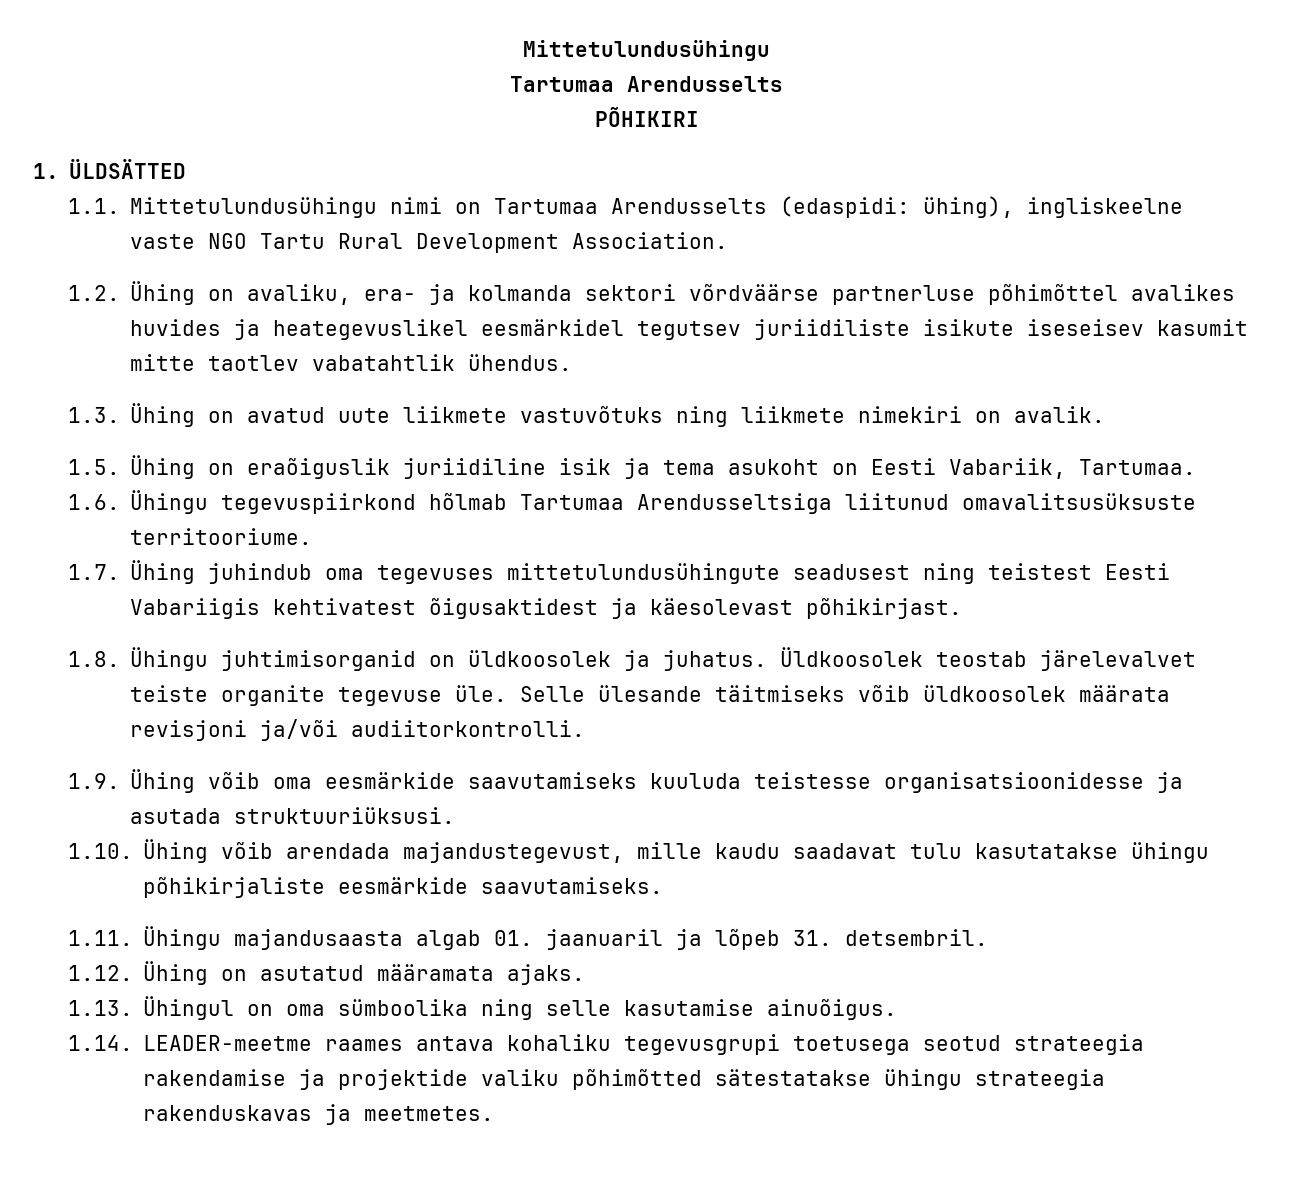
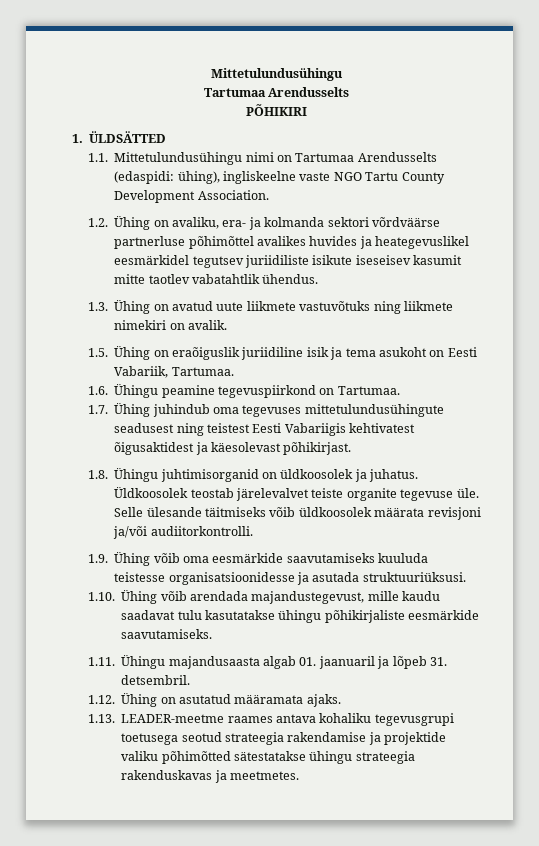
[337,233,403,249] Rural -> [401,172,445,184] County
[220,492,1196,514] [129,528,312,545] tegevuspiirkond hõlmab Tartumaa Arendusseltsiga liitunud omavalitsusüksuste territooriume. -> [161,385,400,398] peamine tegevuspiirkond on Tartumaa.
[142,996,897,1020] [67,1035,133,1051] Ühingul on oma sümboolika ning selle kasutamise ainuõigus. // 1.14. -> (116, 718) none

